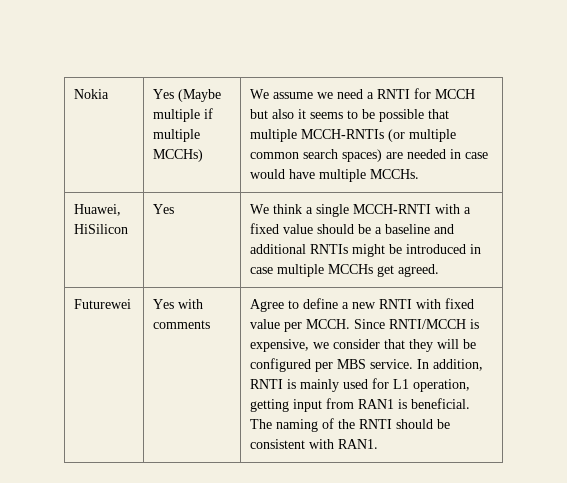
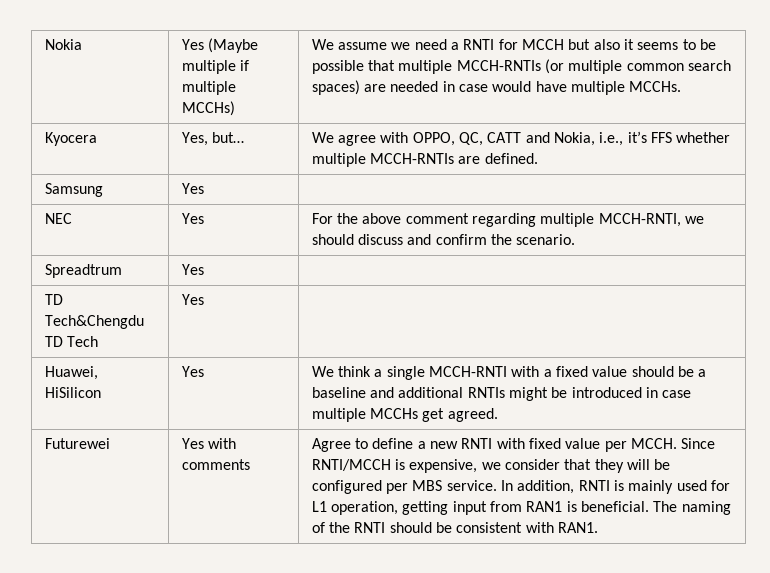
(419, 174) none -> [44,132,97,146] [181,132,245,146] [311,131,731,146] [311,153,538,167] [44,183,103,197] [181,183,204,194] [44,213,72,224] [181,213,204,224] [311,213,704,227] [311,234,576,245] [44,264,122,278] [181,264,204,275] [44,294,63,305] [44,315,144,329] [44,336,99,347] [181,294,204,305] // Kyocera | Yes, but… | We agree with OPPO, QC, CATT and Nokia, i.e., it’s FFS whether multiple MCCH-RNTIs are defined. // Samsung | Yes | // NEC | Yes | For the above comment regarding multiple MCCH-RNTI, we should discuss and confirm the scenario. // Spreadtrum | Yes | // TD Tech&Chengdu TD Tech | Yes |

